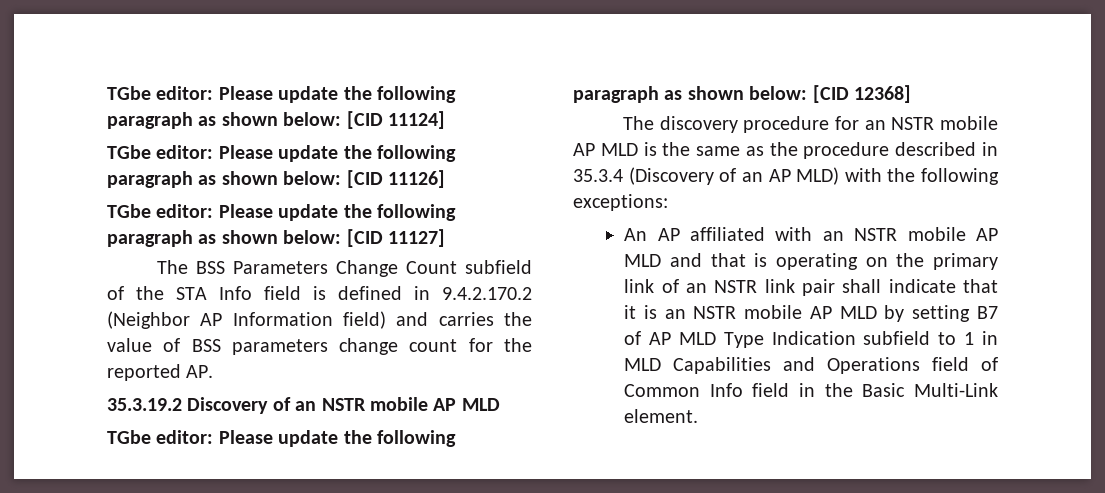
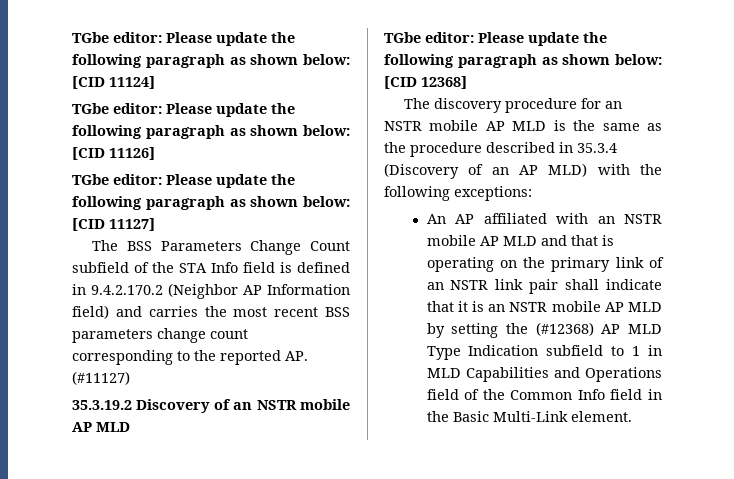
[107,338,181,352] value of -> [233,307,319,317] most recent
[468,338,493,352] for -> [72,350,190,365] corresponding to
(214, 371) none -> [72,371,130,385] (#11127)
[977,306,998,319] [624,331,642,345] B7 of -> [505,322,594,336] the (#12368)
(998, 364) none -> [482,389,505,400] the

